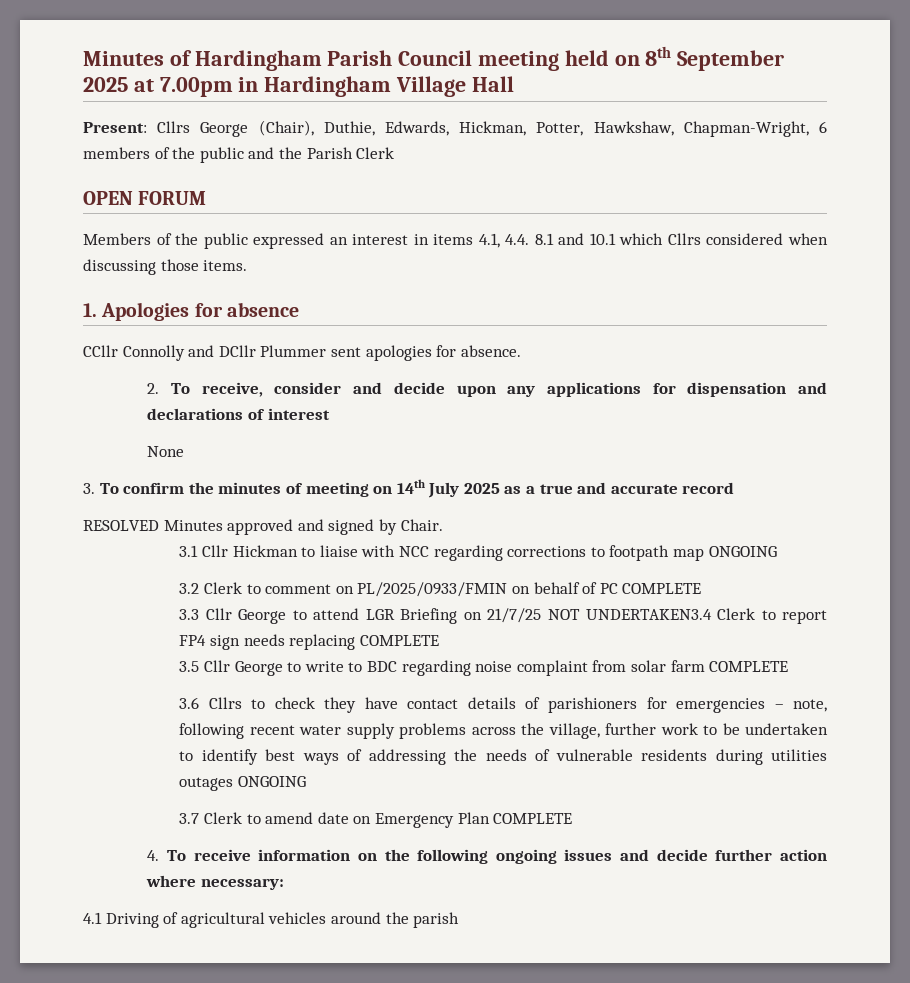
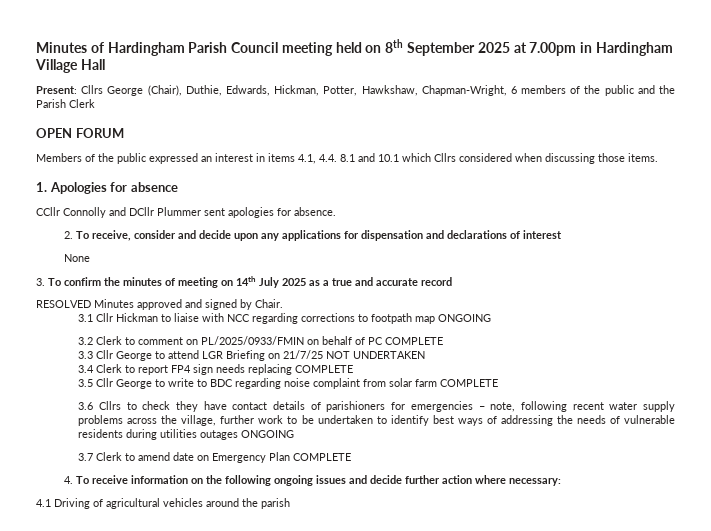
[585,609,712,620] UNDERTAKEN3.4 -> [353,351,426,359] [78,365,95,373] UNDERTAKEN // 3.4

